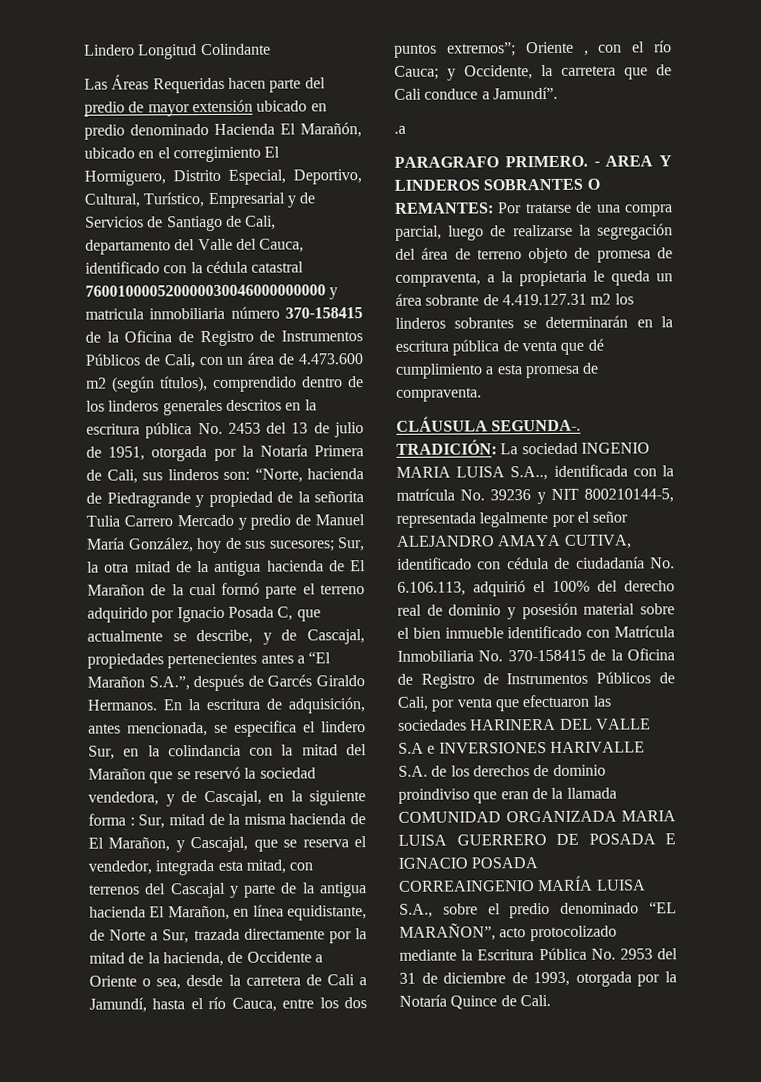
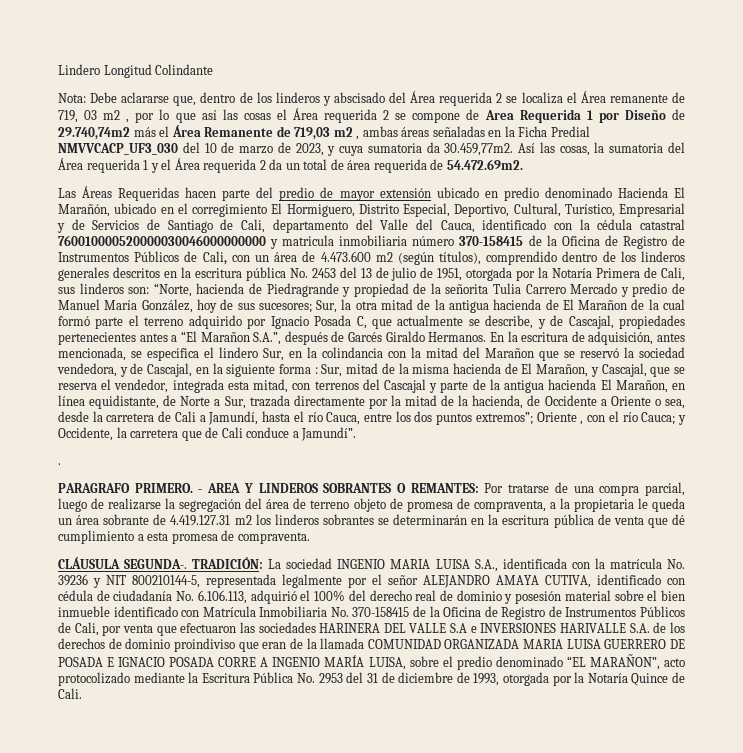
(271, 49) none -> [58,91,685,106] [58,108,685,123] [58,125,590,140] [58,142,685,156] [58,158,523,173] // Nota: Debe aclararse que, dentro de los linderos y abscisado del Área requerida 2 se localiza el Área remanente de 719, 03 m2 , por lo que así las cosas el Área requerida 2 se compone de Area Requerida 1 por Diseño de 29.740,74m2 más el Área Remanente de 719,03 m2 , ambas áreas señaladas en la Ficha Predial NMVVCACP_UF3_030 del 10 de marzo de 2023, y cuya sumatoria da 30.459,77m2. Así las cosas, la sumatoria del Área requerida 1 y el Área requerida 2 da un total de área requerida de 54.472.69m2.
[394,125,406,134] .a -> [58,463,61,465] .
[510,466,549,481] S.A.., -> [474,559,498,572] S.A.,
[399,875,646,892] [399,903,433,918] CORREAINGENIO MARÍA LUISA S.A., -> [218,655,406,670] CORRE A INGENIO MARÍA LUISA,

